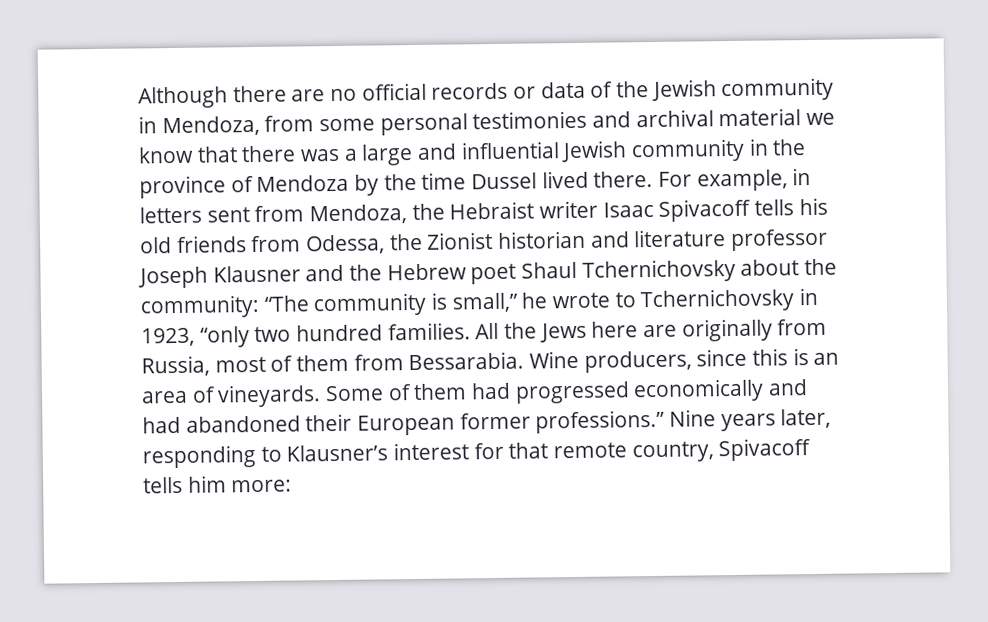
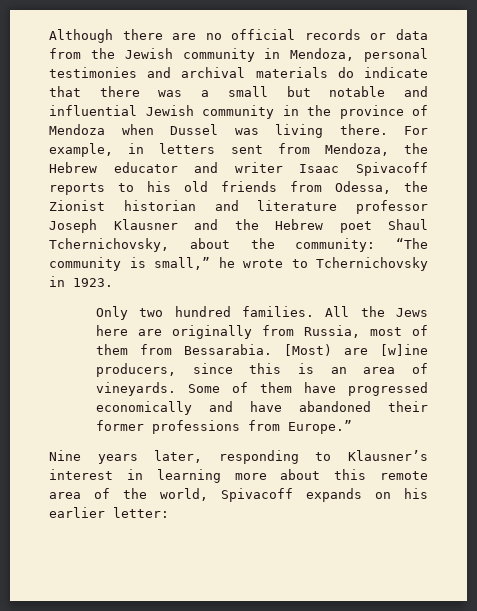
[590,81,614,98] of -> [49,48,81,59] from
[264,115,376,132] from some -> (355, 54) none
[718,108,836,127] [138,146,194,164] material we know -> [255,67,428,78] materials do indicate
[361,144,414,166] large -> [227,86,386,97] small but notable
[354,170,589,196] by the time Dussel lived -> [121,124,323,138] when Dussel was living
[449,201,535,220] Hebraist -> [49,162,219,173] Hebrew educator and
[754,199,795,216] tells -> [49,183,134,195] reports to
[581,258,736,283] Tchernichovsky -> [49,238,169,252] Tchernichovsky,
[141,326,250,348] 1923, “only -> [73,278,113,287] [96,306,129,320] 1923. // Only
[529,350,580,369] Wine -> [284,344,428,356] [Most) are [w]ine
[471,382,512,400] had -> [304,382,337,393] have
[142,416,181,434] had -> [250,401,283,412] have
[357,409,666,436] European former professions.” -> [96,420,353,434] former professions from Europe.” //
[473,438,812,463] [143,475,293,494] for that remote country, Spivacoff tells him more: -> [126,469,428,483] [49,488,428,502] [49,507,169,518] in learning more about this remote area of the world, Spivacoff expands on his earlier letter:

